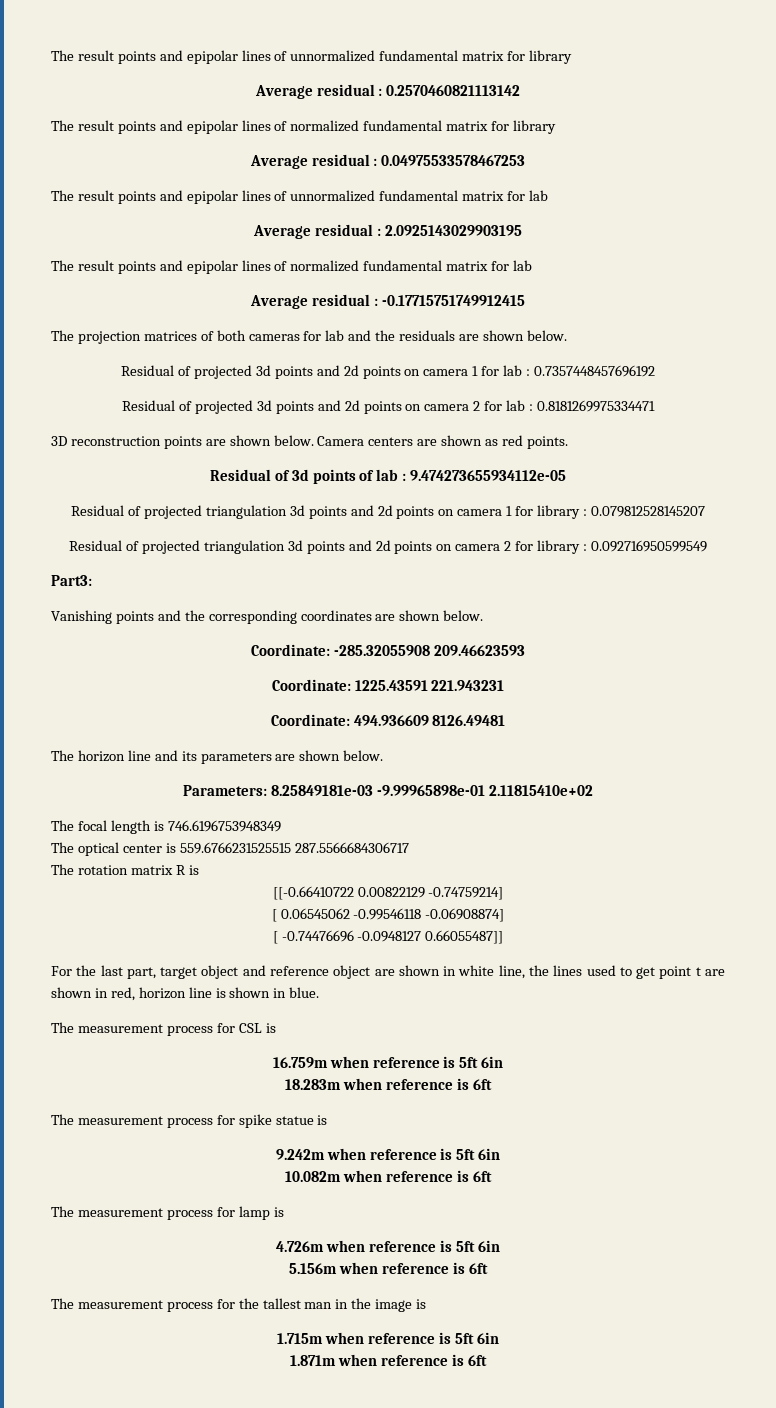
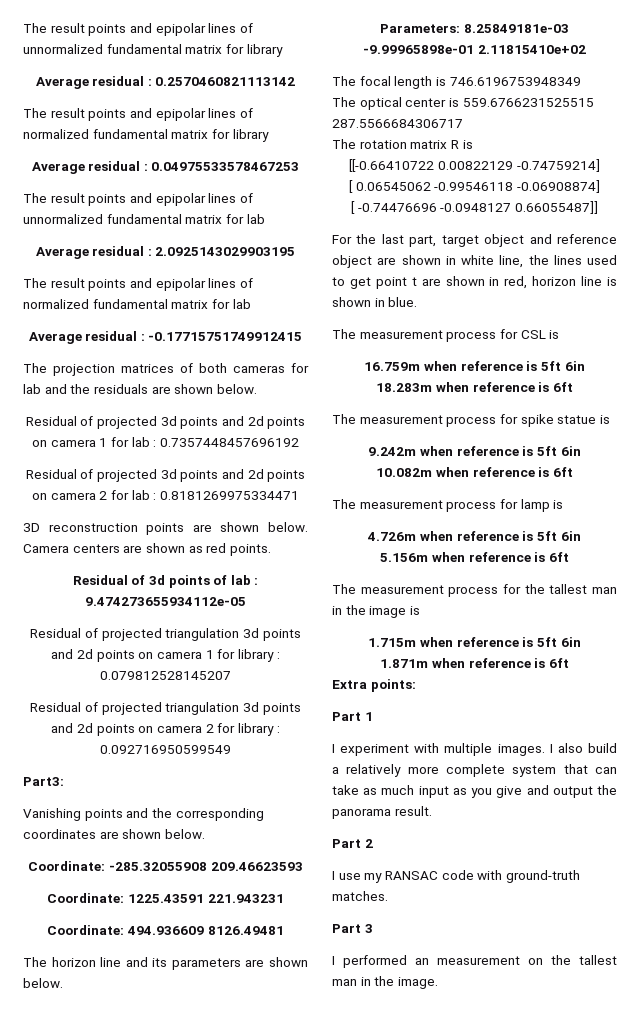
(487, 1360) none -> [332,679,416,692] [332,712,373,721] [332,743,617,756] [332,764,617,777] [332,785,617,798] [332,806,432,819] [332,839,373,848] [332,870,580,883] [332,891,388,901] [332,924,373,933] [332,955,617,968] [332,976,438,989] // Extra points: // Part 1 // I experiment with multiple images. I also build a relatively more complete system that can take as much input as you give and output the panorama result. // Part 2 // I use my RANSAC code with ground-truth matches. // Part 3 // I performed an measurement on the tallest man in the image.

